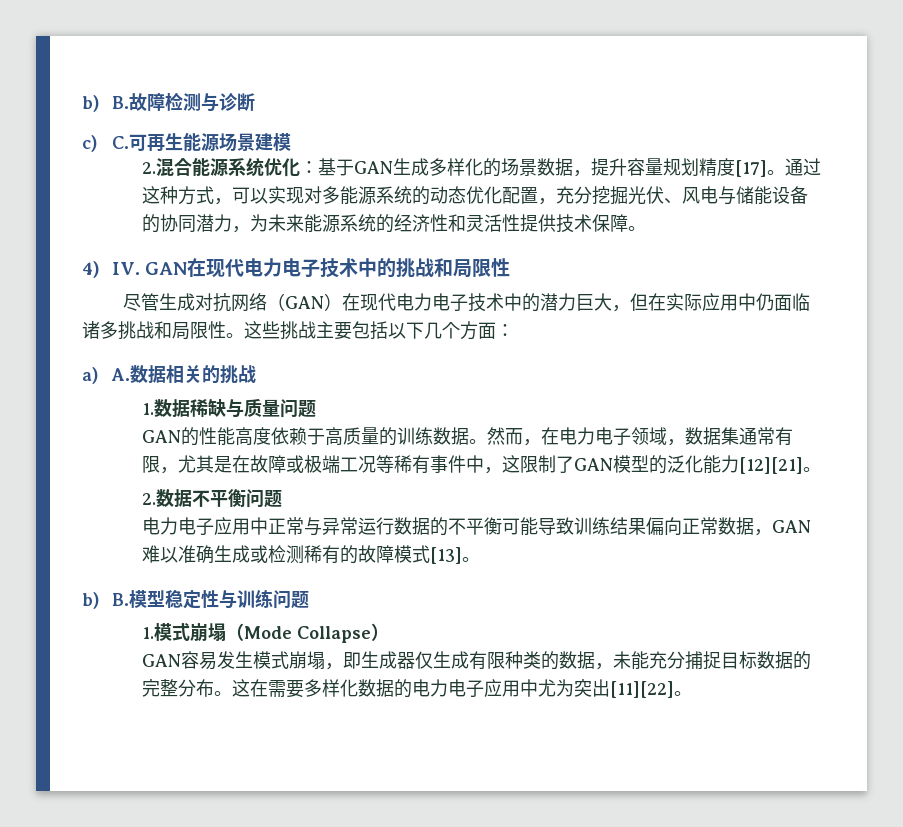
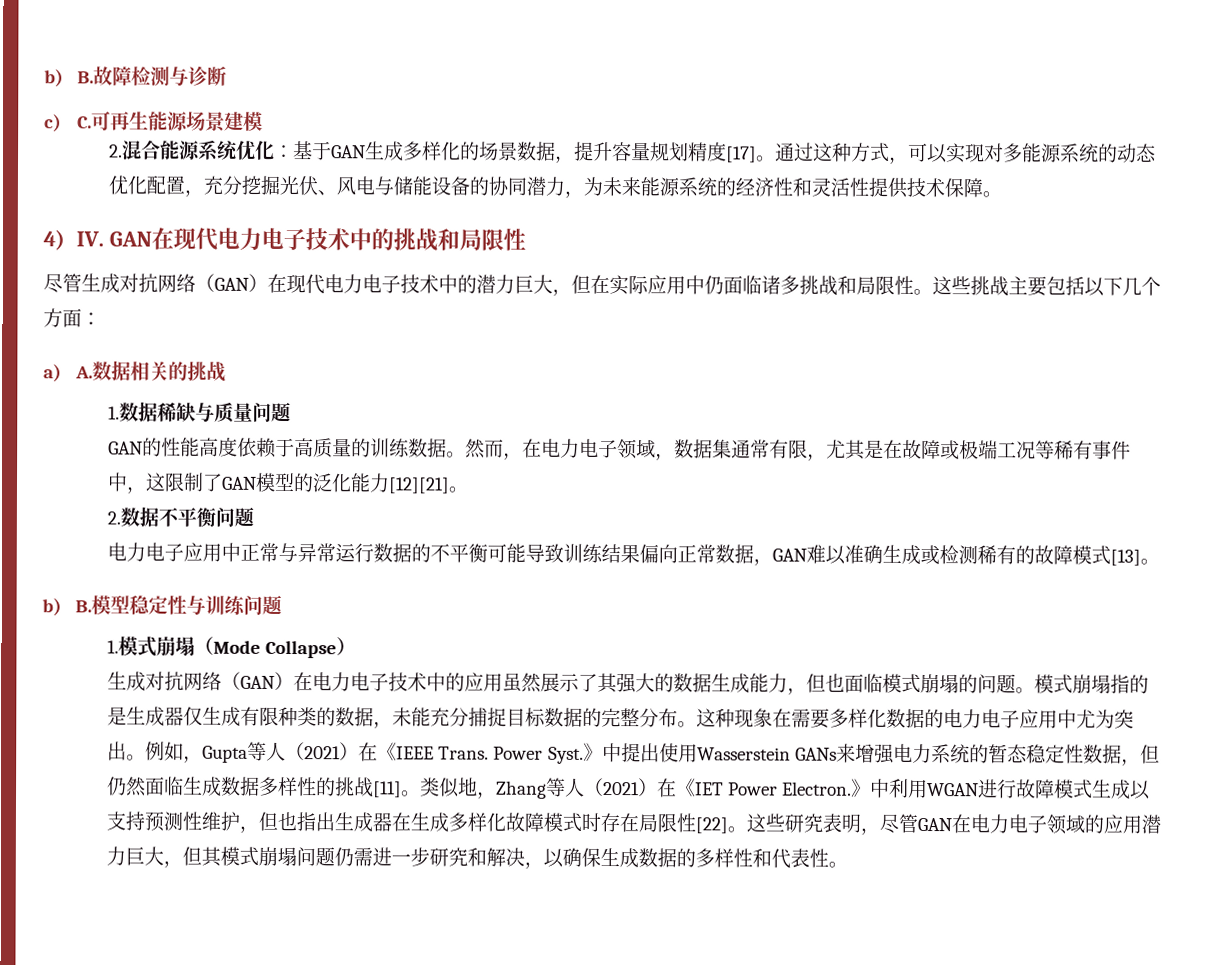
[141,651,361,670] GAN容易发生模式崩塌，即 -> [107,671,1150,695] [107,706,128,726] 生成对抗网络（GAN）在电力电子技术中的应用虽然展示了其强大的数据生成能力，但也面临模式崩塌的问题。模式崩塌指的是
(250, 688) none -> [715,708,774,728] 种现象
[609,681,674,698] [11][22] -> [126,741,1160,766] [107,776,1152,800] [106,811,1162,835] [106,846,830,869] 。例如，Gupta等人（2021）在《IEEE Trans. Power Syst.》中提出使用Wasserstein GANs来增强电力系统的暂态稳定性数据，但仍然面临生成数据多样性的挑战[11]。类似地，Zhang等人（2021）在《IET Power Electron.》中利用WGAN进行故障模式生成以支持预测性维护，但也指出生成器在生成多样化故障模式时存在局限性[22]。这些研究表明，尽管GAN在电力电子领域的应用潜力巨大，但其模式崩塌问题仍需进一步研究和解决，以确保生成数据的多样性和代表性

